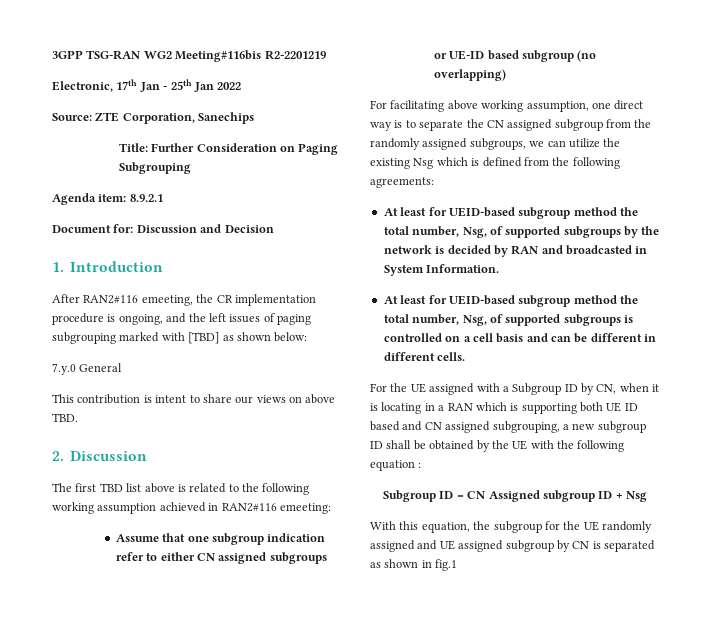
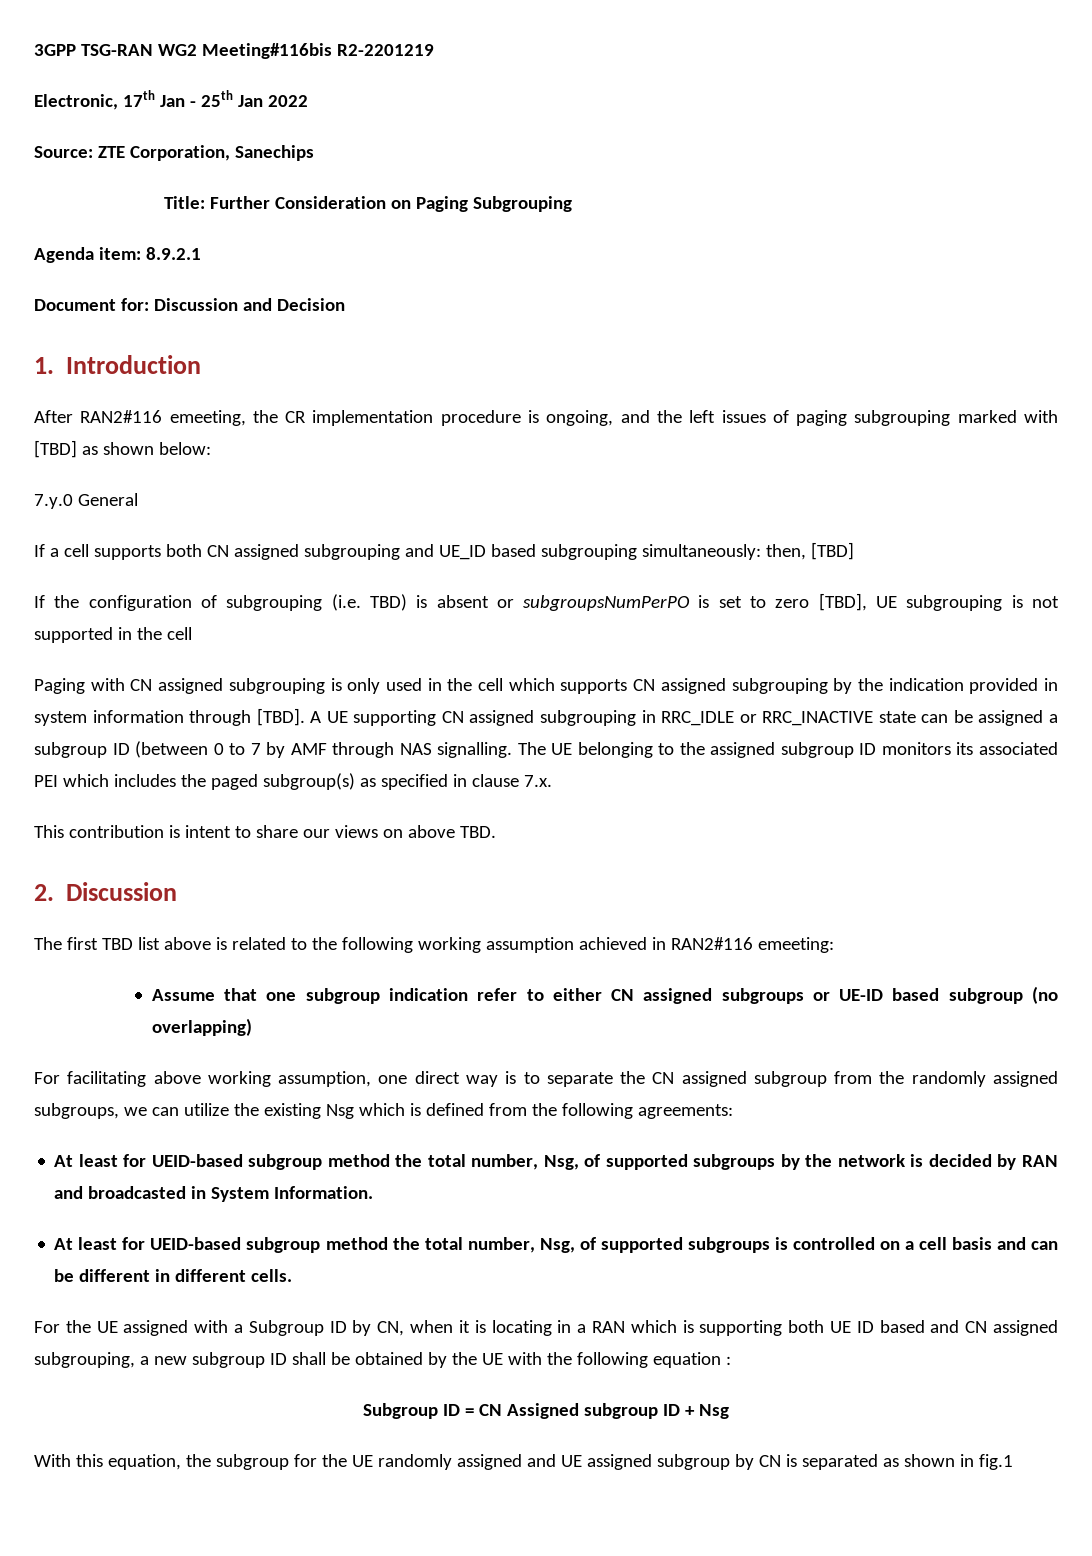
(123, 367) none -> [34,542,854,560] [34,593,1059,611] [34,627,192,643] [34,678,1059,694] [34,708,1058,726] [34,741,1058,758] [34,773,552,790] // If a cell supports both CN assigned subgrouping and UE_ID based subgrouping simultaneously: then, [TBD] // If the configuration of subgrouping (i.e. TBD) is absent or subgroupsNumPerPO is set to zero [TBD], UE subgrouping is not supported in the cell // Paging with CN assigned subgrouping is only used in the cell which supports CN assigned subgrouping by the indication provided in system information through [TBD]. A UE supporting CN assigned subgrouping in RRC_IDLE or RRC_INACTIVE state can be assigned a subgroup ID (between 0 to 7 by AMF through NAS signalling. The UE belonging to the assigned subgroup ID monitors its associated PEI which includes the paged subgroup(s) as specified in clause 7.x.

